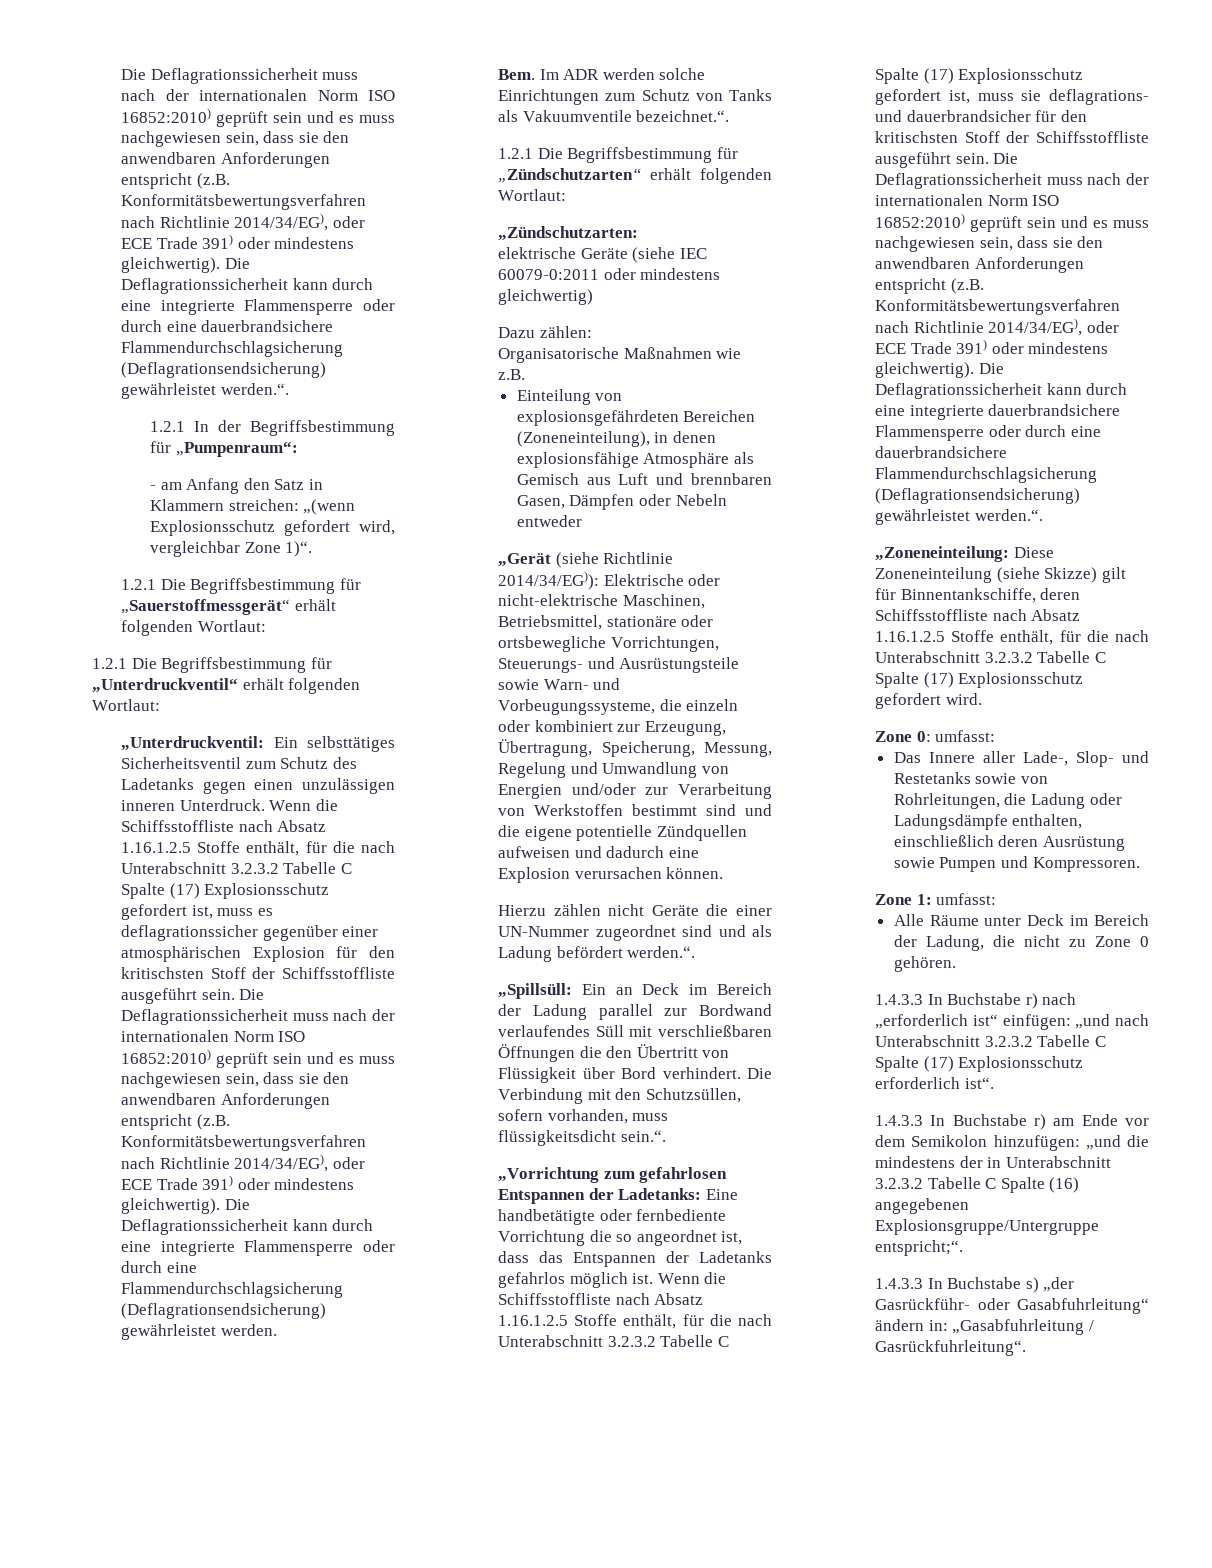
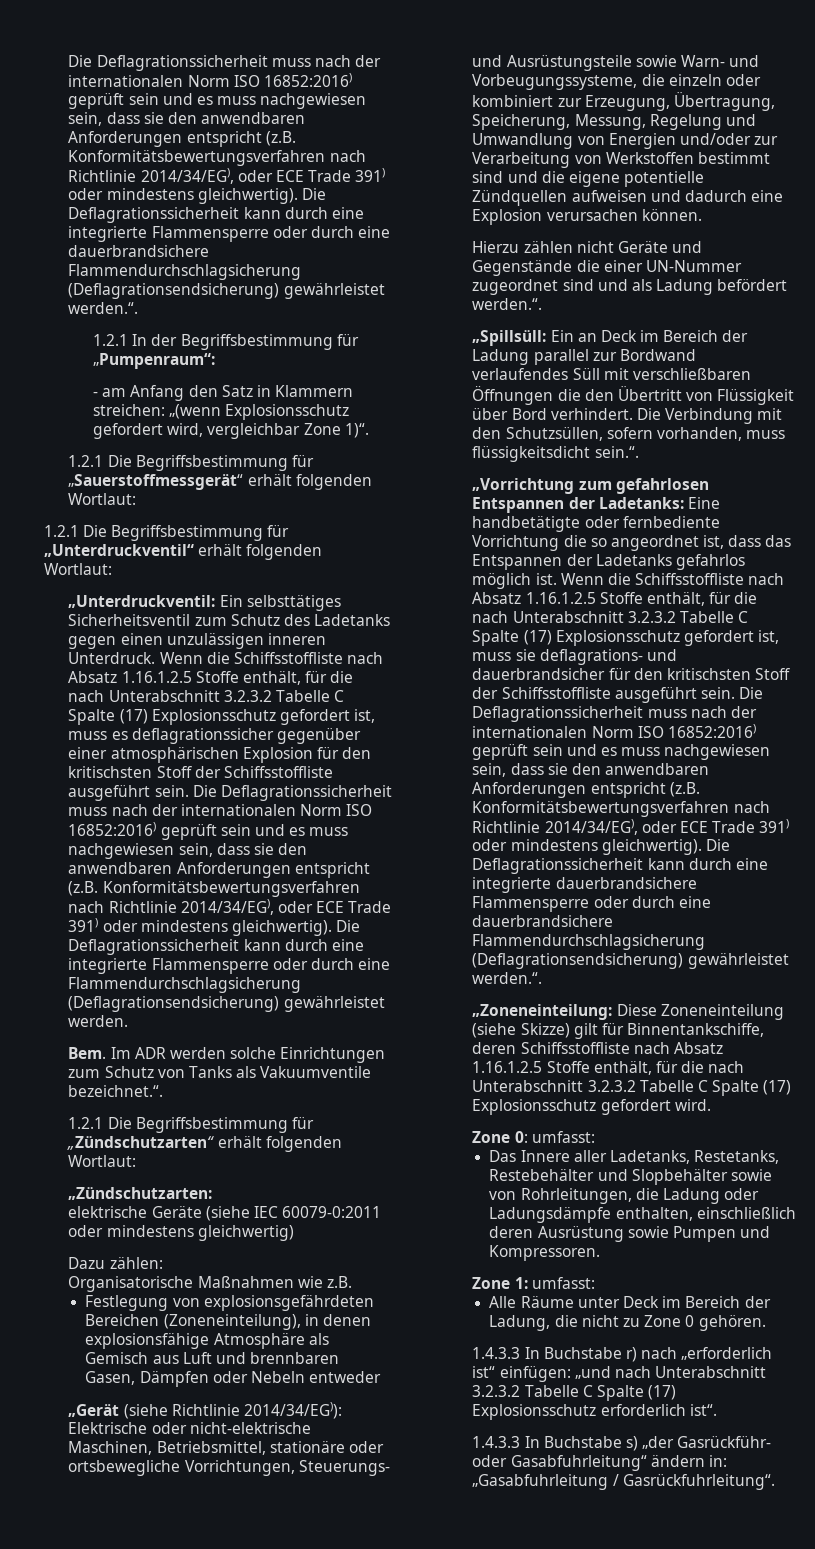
[121,68,359,84] [121,89,395,101] [121,108,212,123] Die Deflagrationssicherheit muss nach der internationalen Norm ISO 16852:2010) -> [68,55,382,71] [68,73,352,87] Die Deflagrationssicherheit muss nach der internationalen Norm ISO 16852:2016)
[121,1049,212,1064] 16852:2010) -> [68,822,157,836] 16852:2016)
[516,389,591,405] Einteilung -> [85,1295,169,1311] Festlegung
(699, 910) none -> [672,241,703,253] [472,260,573,276] und Gegenstände
[875,213,966,228] 16852:2010) -> [667,724,756,738] 16852:2016)
[1022,751,1149,767] [893,772,971,784] Lade-, Slop- und Restetanks -> [609,1150,780,1164] [489,1169,728,1185] Ladetanks, Restetanks, Restebehälter und Slopbehälter
[875,1114,1149,1130] [875,1135,1149,1151] [875,1156,1111,1168] [875,1177,1080,1193] [875,1198,970,1214] [875,1219,1100,1235] [875,1240,964,1256] // 1.4.3.3 In Buchstabe r) am Ende vor dem Semikolon hinzufügen: „und die mindestens der in Unterabschnitt 3.2.3.2 Tabelle C Spalte (16) angegebenen Explosionsgruppe/Untergruppe entspricht;“. -> (717, 1410) none

